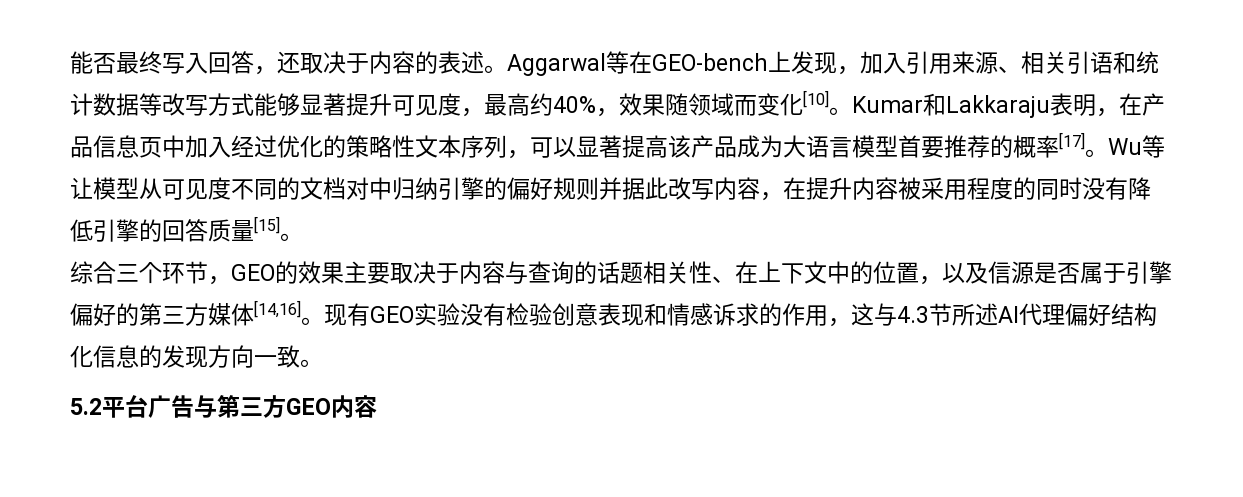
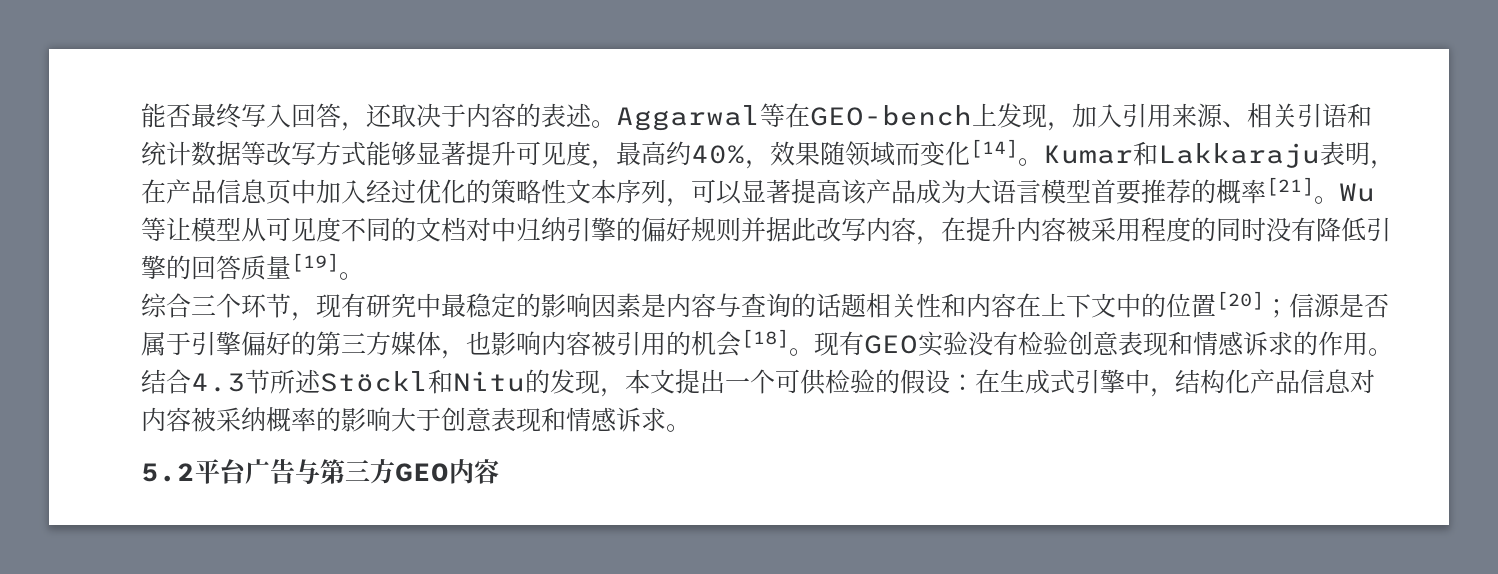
[803,90,829,108] [10] -> [970,139,1018,158] [14]
[1059,132,1085,150] [17] -> [1266,177,1314,196] [21]
[254,216,280,234] [15] -> [291,253,339,272] [19]
[231,261,459,284] GEO的效果主要取决于 -> [316,293,666,318] 现有研究中最稳定的影响因素是
[712,276,735,283] 、 -> [941,293,1016,318] 和内容
[919,262,988,285] ，以及 -> [1216,291,1289,318] [20]；
[254,300,301,318] [14,16] -> [441,329,789,359] ，也影响内容被引用的机会[18]
[828,303,897,327] ，这与 -> [1368,348,1393,356] [141,369,191,394] 。结合
[998,303,1157,326] [70,345,300,368] AI代理偏好结构化信息的发现方向一致 -> [320,369,1375,397] [141,407,666,432] Stöckl和Nitu的发现，本文提出一个可供检验的假设：在生成式引擎中，结构化产品信息对内容被采纳概率的影响大于创意表现和情感诉求

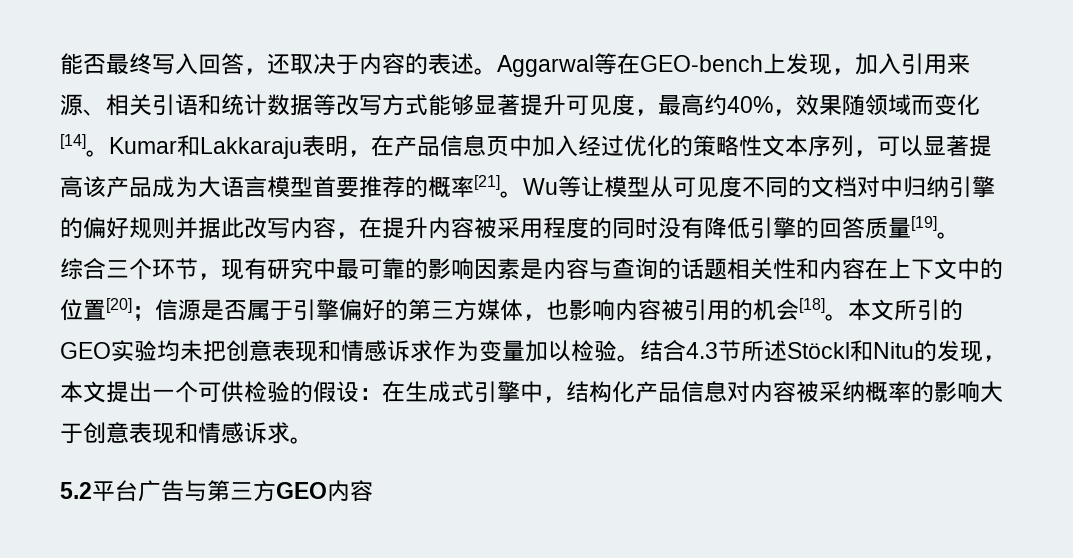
[466,293,516,318] 稳定 -> [359,258,405,280] 可靠
[814,331,1368,357] 现有GEO实验没有检验创意表现和情感诉求的作用 -> [848,299,963,321] [60,340,617,362] 本文所引的GEO实验均未把创意表现和情感诉求作为变量加以检验

